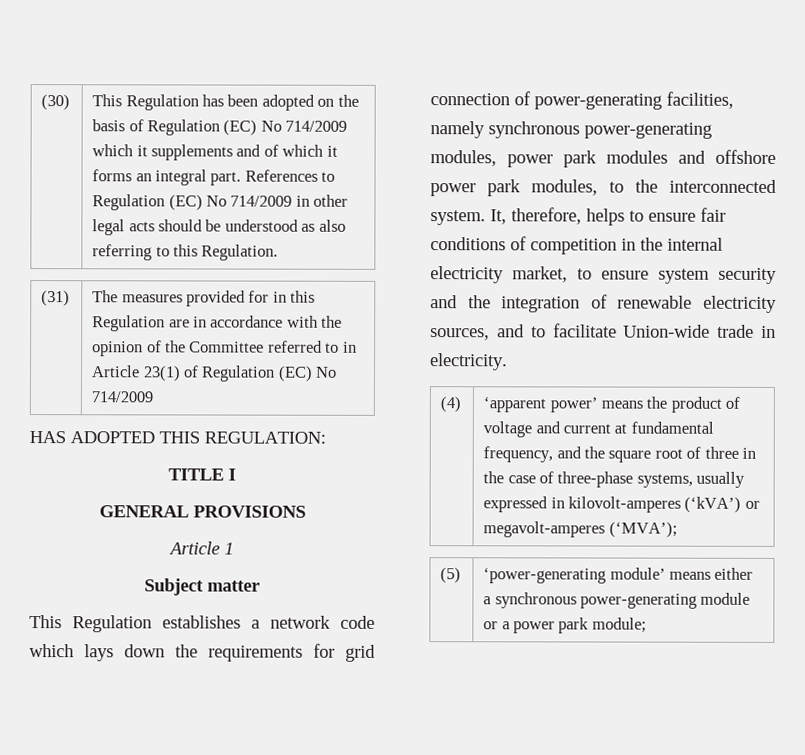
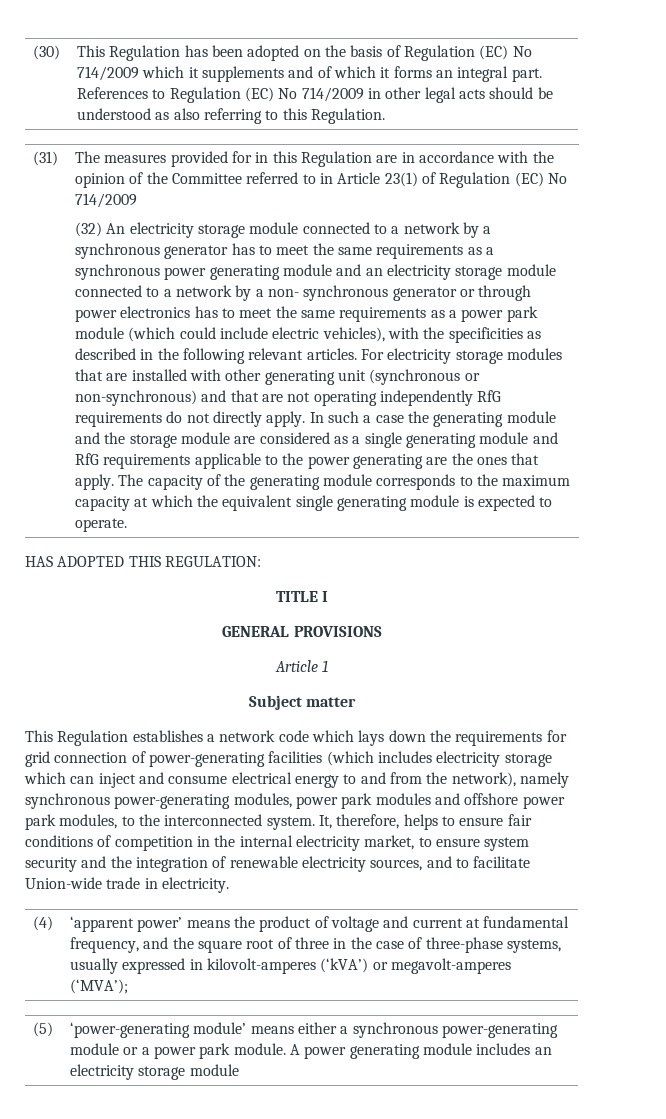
(154, 397) none -> [75,222,492,238] [75,243,494,259] [75,264,556,280] [75,285,532,301] [75,306,538,322] [75,327,541,343] [75,348,562,364] [75,369,480,385] [75,390,502,406] [75,411,556,427] [75,432,558,448] [75,453,540,469] [75,474,571,490] [75,495,553,511] [75,518,128,532] // (32) An electricity storage module connected to a network by a synchronous generator has to meet the same requirements as a synchronous power generating module and an electricity storage module connected to a network by a non- synchronous generator or through power electronics has to meet the same requirements as a power park module (which could include electric vehicles), with the specificities as described in the following relevant articles. For electricity storage modules that are installed with other generating unit (synchronous or non-synchronous) and that are not operating independently RfG requirements do not directly apply. In such a case the generating module and the storage module are considered as a single generating module and RfG requirements applicable to the power generating are the ones that apply. The capacity of the generating module corresponds to the maximum capacity at which the equivalent single generating module is expected to operate.
[666,91,734,109] facilities, -> [268,751,552,767] [24,772,516,788] facilities (which includes electricity storage which can inject and consume electrical energy to and from the network),
[591,617,647,633] module; -> [233,1043,552,1059] [70,1064,239,1080] module. A power generating module includes an electricity storage module

